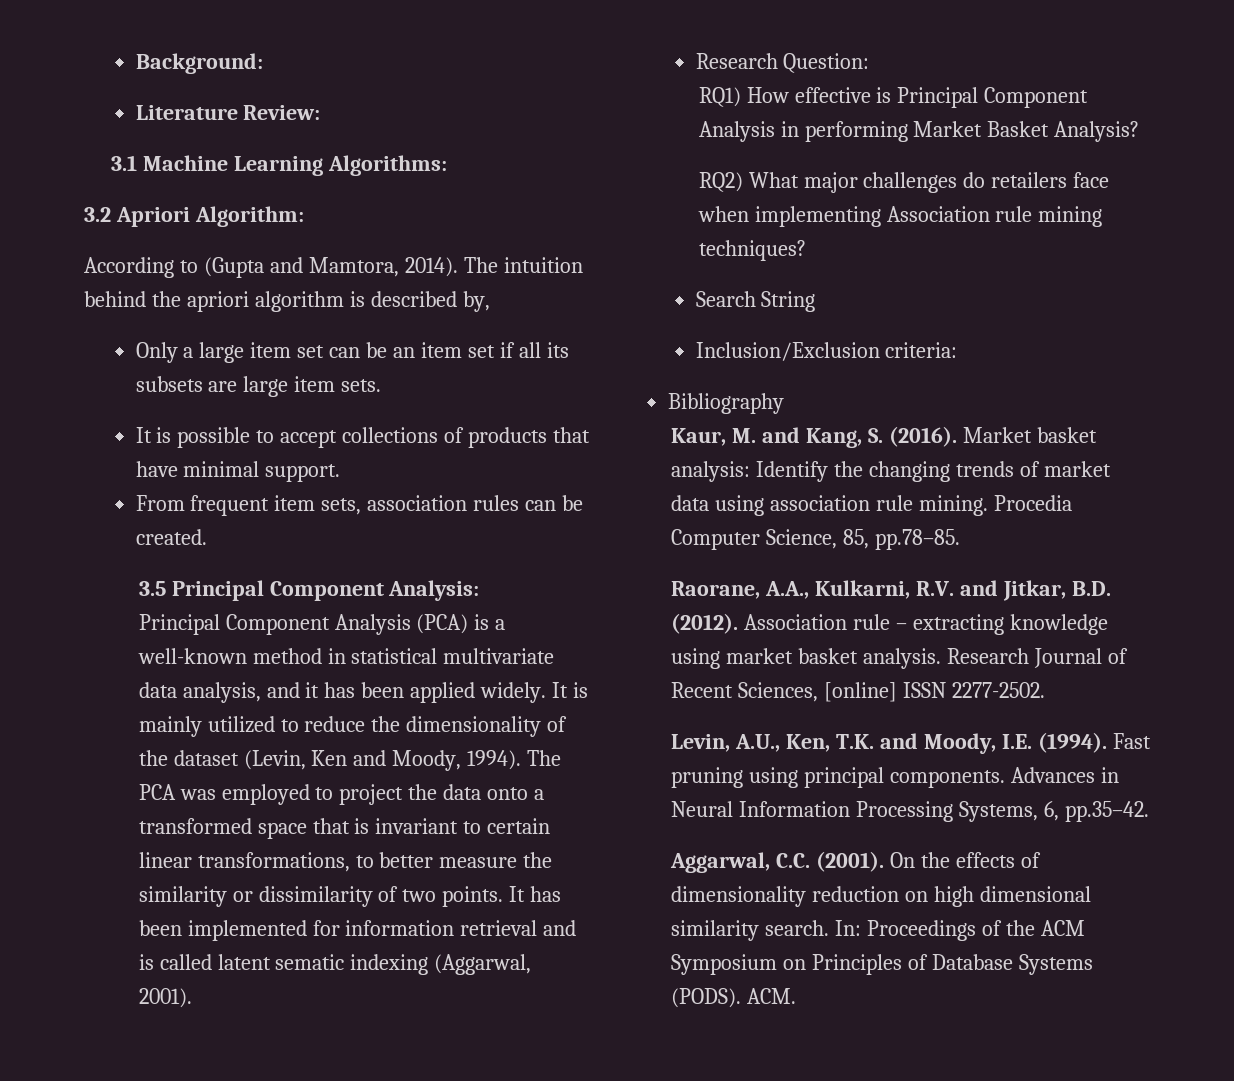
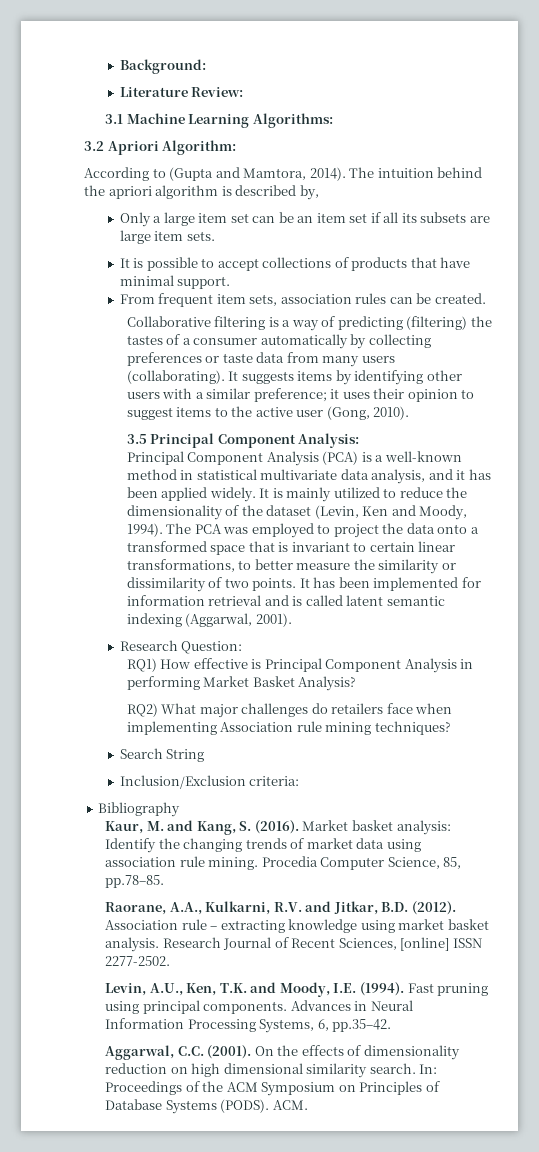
(207, 537) none -> [126,316,492,331] [126,334,431,349] [126,352,395,367] [126,370,462,385] [126,388,475,402] [126,406,410,420] // Collaborative filtering is a way of predicting (filtering) the tastes of a consumer automatically by collecting preferences or taste data from many users (collaborating). It suggests items by identifying other users with a similar preference; it uses their opinion to suggest items to the active user (Gong, 2010).
[275,954,345,970] sematic -> [386,596,445,606] semantic

